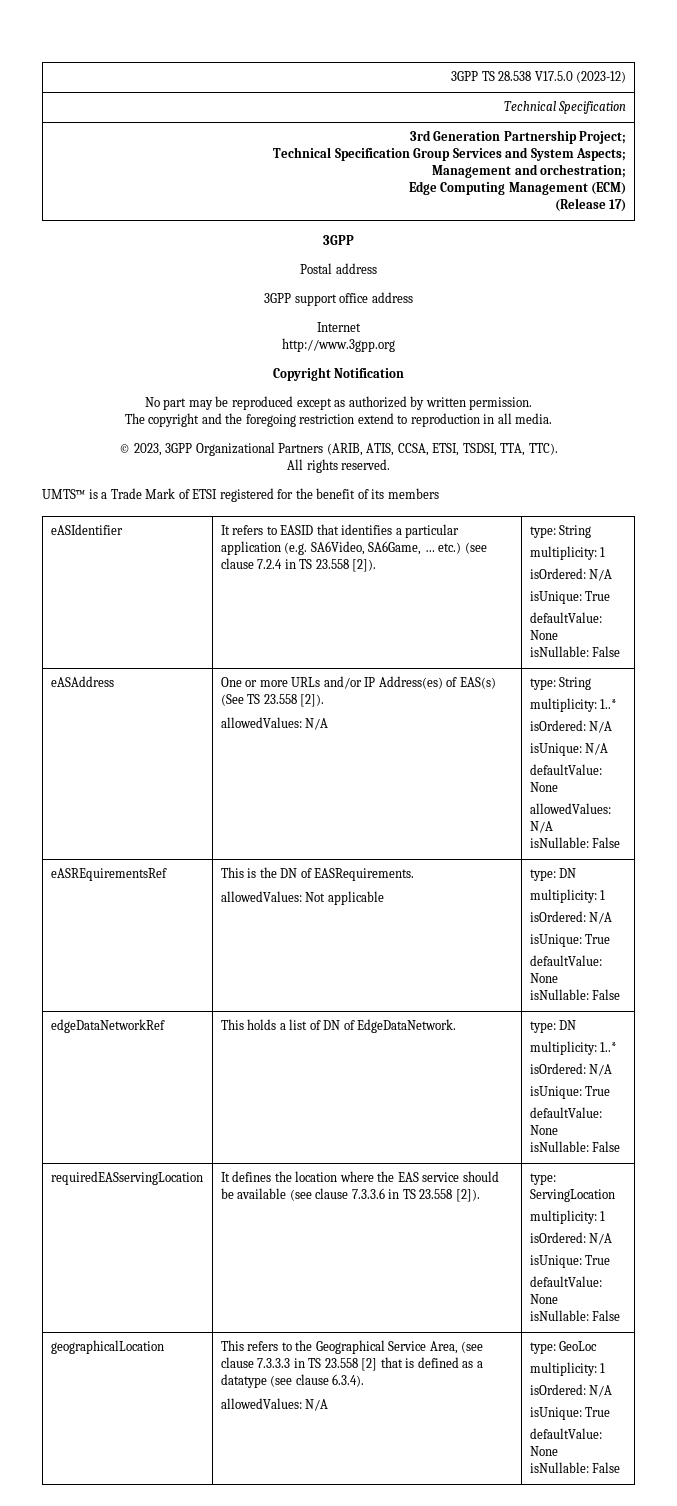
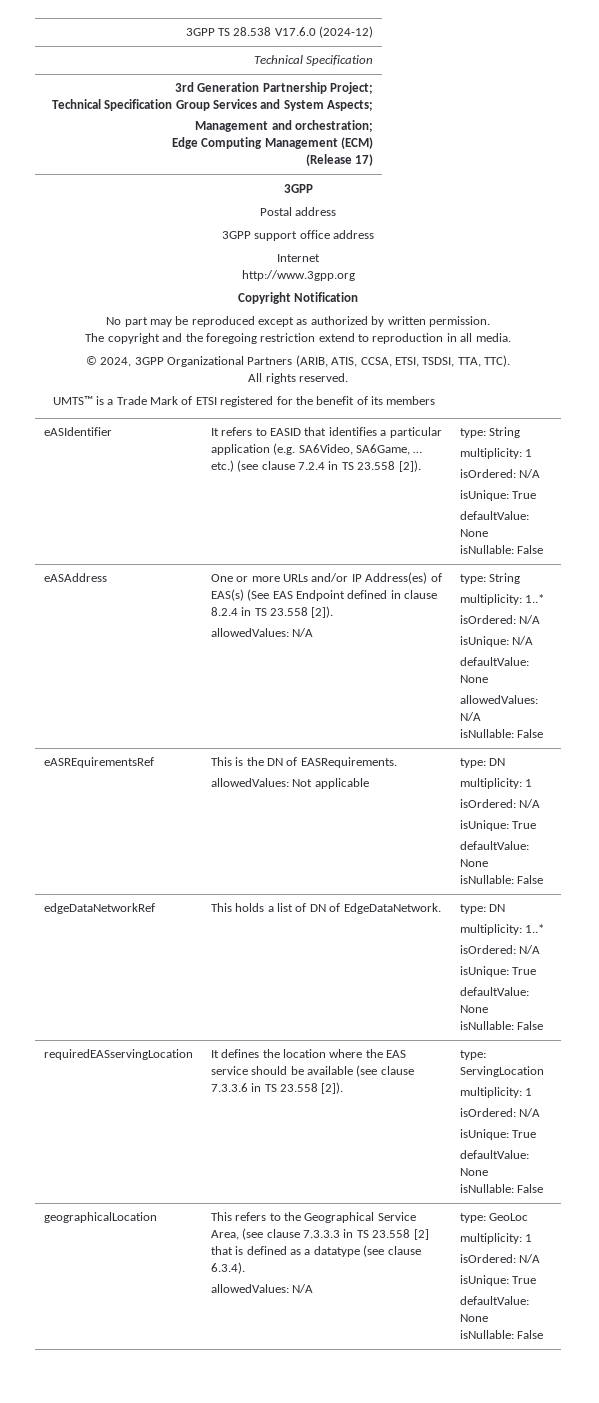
[534,71,627,83] V17.5.0 (2023-12) -> [274,26,374,38] V17.6.0 (2024-12)
[133,443,162,456] 2023, -> [100,357,132,367] 2024,
(244, 700) none -> [272,590,438,601] [210,607,252,616] EAS Endpoint defined in clause 8.2.4 in

